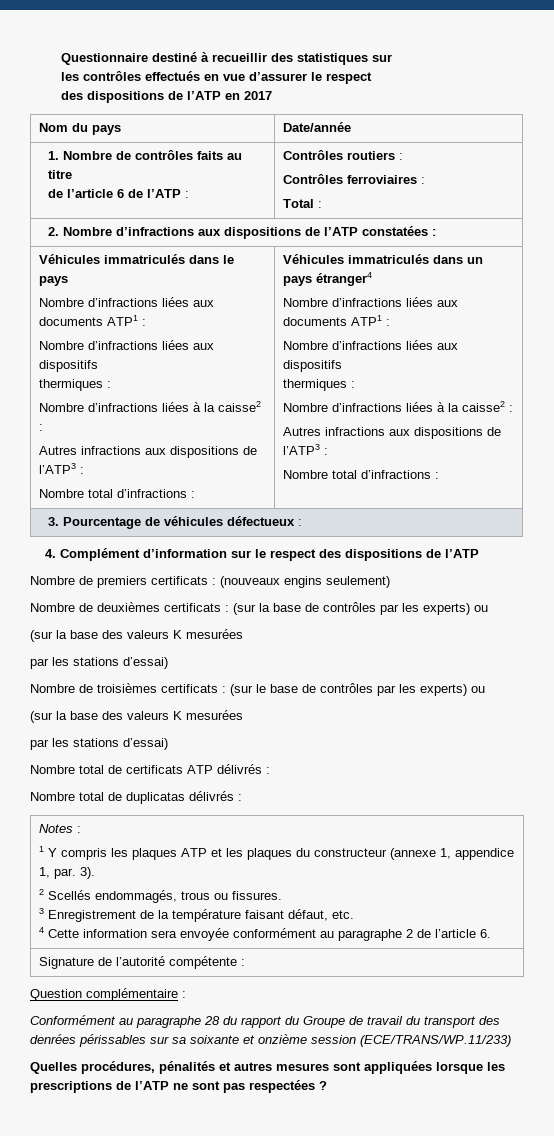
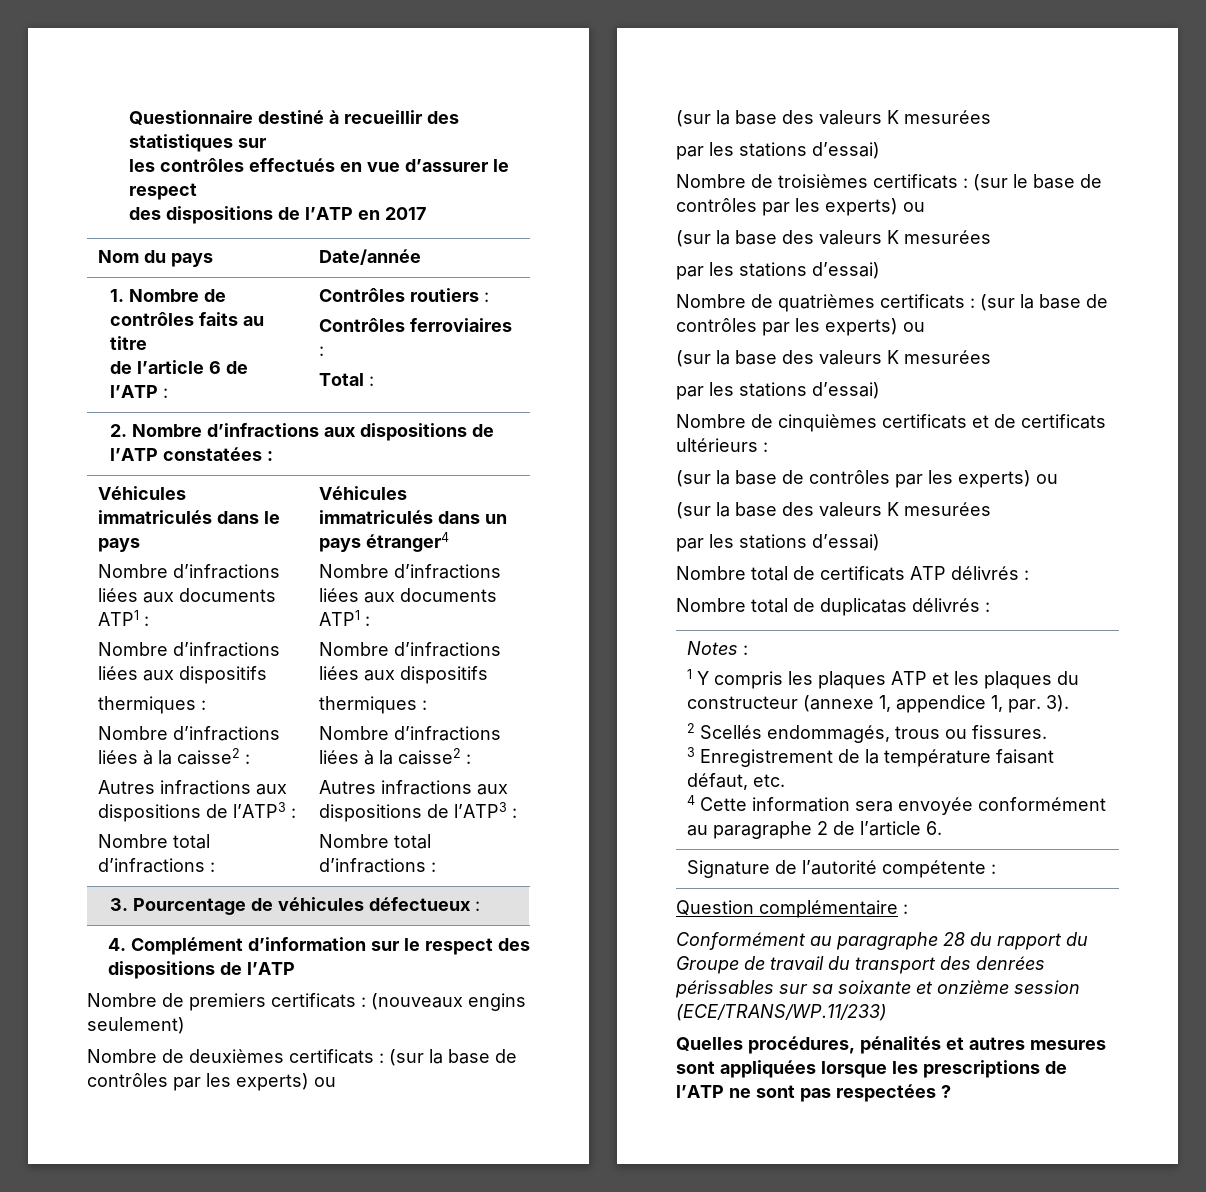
(168, 744) none -> [676,294,1108,312] [676,318,925,336] [676,350,991,367] [676,382,880,400] [676,414,1106,432] [676,438,768,452] [676,470,1058,488] [676,502,991,519] [676,534,880,552] // Nombre de quatrièmes certificats : (sur la base de contrôles par les experts) ou // (sur la base des valeurs K mesurées // par les stations d’essai) // Nombre de cinquièmes certificats et de certificats ultérieurs : // (sur la base de contrôles par les experts) ou // (sur la base des valeurs K mesurées // par les stations d’essai)

